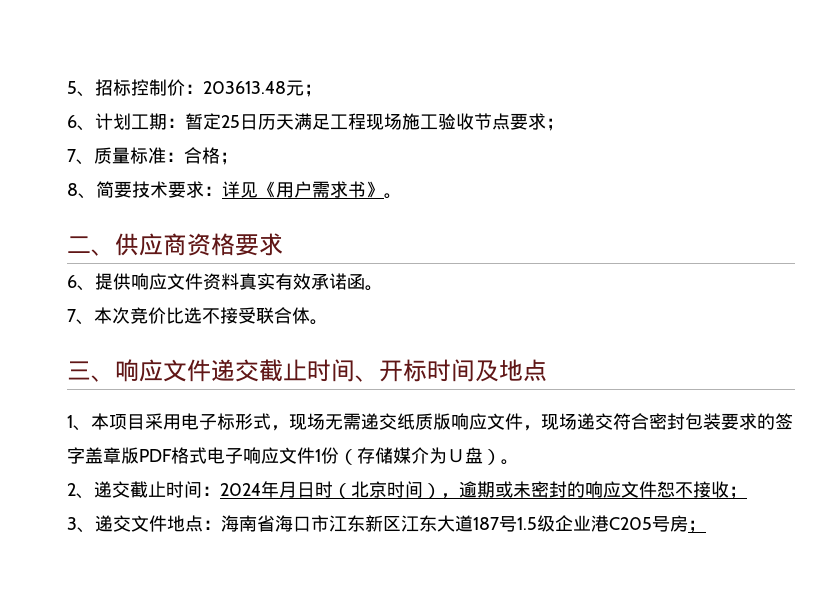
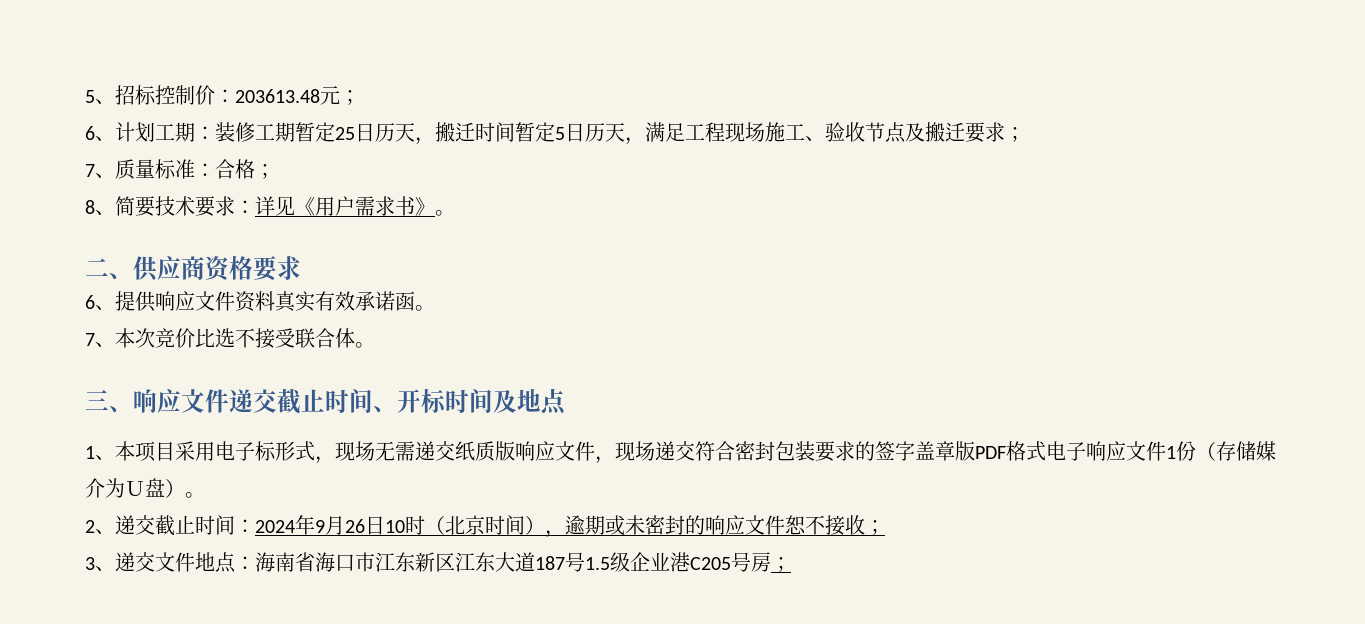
(185, 123) none -> [215,122,295,142] 装修工期
(294, 122) none -> [415,122,645,145] ，搬迁时间暂定5日历天，
(438, 122) none -> [805,136,825,141] 、
(510, 121) none -> [905,122,965,142] 及搬迁
[279,481,315,498] 月日 -> [315,516,405,535] 9月26日10

